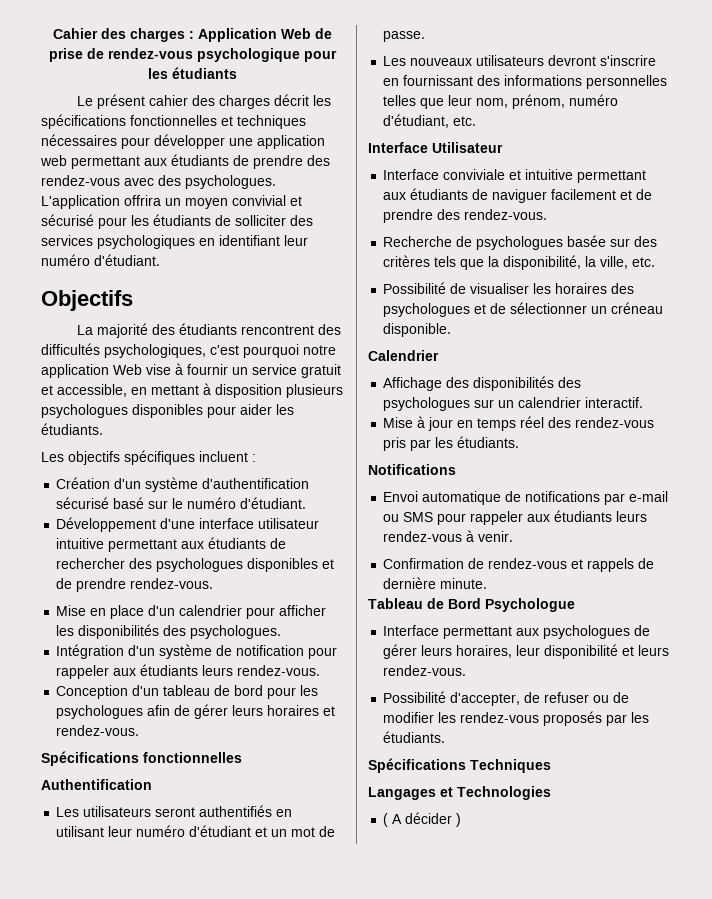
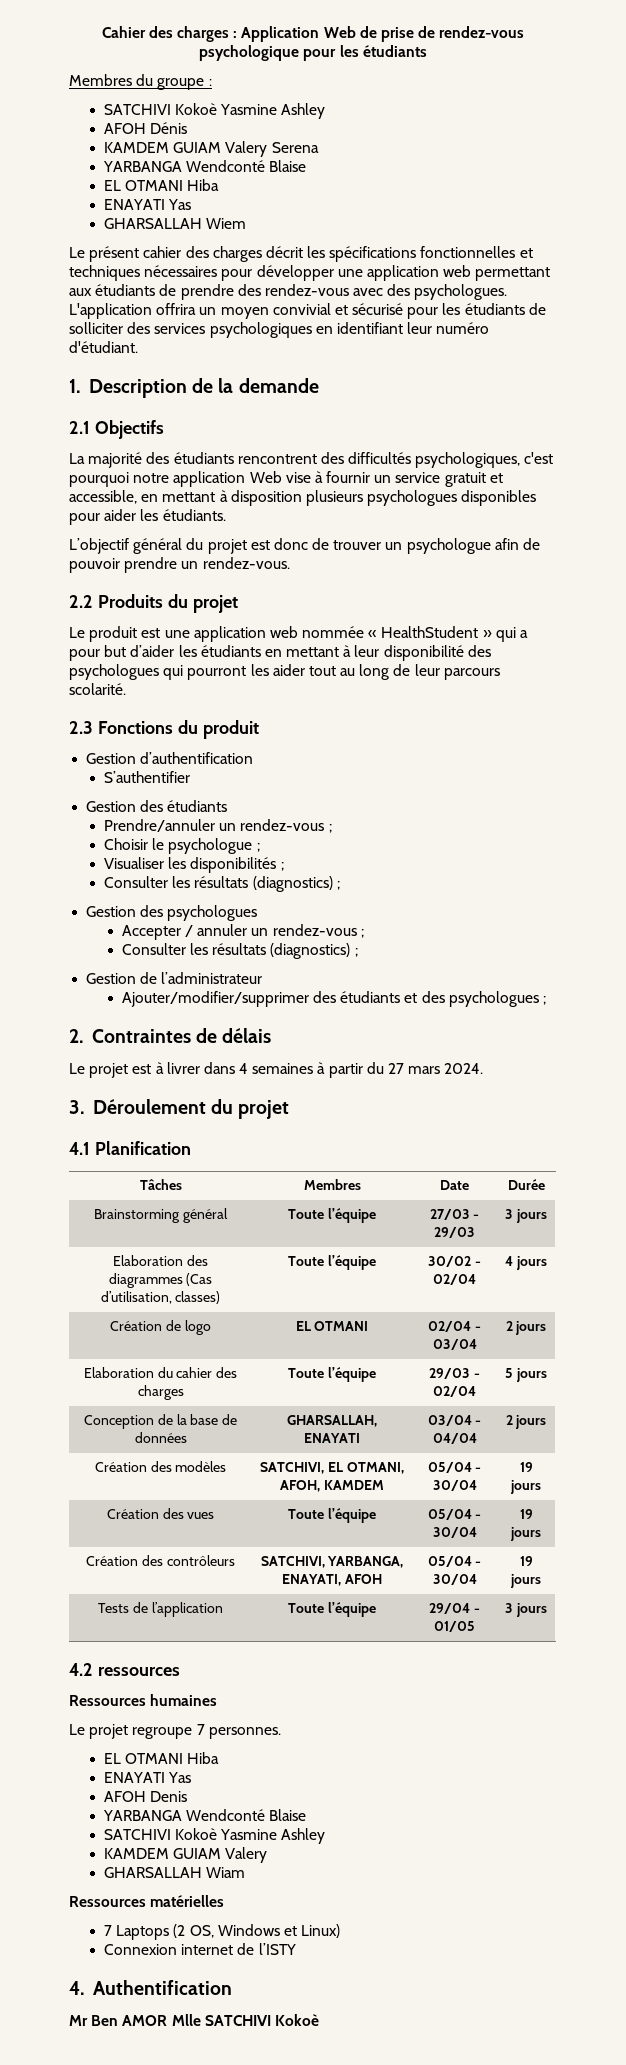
(237, 73) none -> [69,74,212,90] [103,103,326,119] [103,122,188,134] [103,141,319,157] [102,160,307,172] [103,179,220,191] [103,199,192,210] [103,218,247,229] // Membres du groupe : // SATCHIVI Kokoè Yasmine Ashley // AFOH Dénis // KAMDEM GUIAM Valery Serena // YARBANGA Wendconté Blaise // EL OTMANI Hiba // ENAYATI Yas // GHARSALLAH Wiem
(160, 260) none -> [69,378,319,398] [69,421,90,434] 1. Description de la demande // 2.1
[41,450,256,465] [56,477,310,492] [56,497,307,509] [56,517,320,532] [56,537,287,552] [56,558,335,572] [56,578,214,592] [56,605,327,619] [56,624,282,639] [56,644,338,659] [56,664,321,679] [56,685,319,699] [56,704,336,719] [56,725,140,736] [41,751,242,766] [41,779,152,790] [56,805,293,817] [56,825,336,837] [383,31,426,42] [383,55,657,66] [383,75,668,89] [383,94,619,109] [383,114,477,128] [368,142,503,153] [383,169,647,183] [383,188,653,203] [383,209,548,223] [383,235,658,250] [383,255,656,270] [383,282,635,294] [383,302,664,317] [383,323,452,337] [368,350,439,361] [383,376,582,391] [383,397,644,411] [383,416,655,431] [383,436,520,451] [368,464,456,475] [383,491,669,505] [383,510,648,525] [383,530,514,542] [383,558,655,572] [383,577,488,589] [368,598,575,612] [383,625,651,639] [383,644,670,659] [383,665,467,676] [383,691,630,706] [383,711,650,726] [383,731,446,743] [368,758,551,773] [368,786,551,800] [383,812,462,827] Les objectifs spécifiques incluent : // Création d'un système d'authentification sécurisé basé sur le numéro d'étudiant. // Développement d'une interface utilisateur intuitive permettant aux étudiants de rechercher des psychologues disponibles et de prendre rendez-vous. // Mise en place d'un calendrier pour afficher les disponibilités des psychologues. // Intégration d'un système de notification pour rappeler aux étudiants leurs rendez-vous. // Conception d'un tableau de bord pour les psychologues afin de gérer leurs horaires et rendez-vous. // Spécifications fonctionnelles // Authentification // Les utilisateurs seront authentifiés en utilisant leur numéro d'étudiant et un mot de passe. // Les nouveaux utilisateurs devront s'inscrire en fournissant des informations personnelles telles que leur nom, prénom, numéro d'étudiant, etc. // Interface Utilisateur // Interface conviviale et intuitive permettant aux étudiants de naviguer facilement et de prendre des rendez-vous. // Recherche de psychologues basée sur des critères tels que la disponibilité, la ville, etc. // Possibilité de visualiser les horaires des psychologues et de sélectionner un créneau disponible. // Calendrier // Affichage des disponibilités des psychologues sur un calendrier interactif. // Mise à jour en temps réel des rendez-vous pris par les étudiants. // Notifications // Envoi automatique de notifications par e-mail ou SMS pour rappeler aux étudiants leurs rendez-vous à venir. // Confirmation de rendez-vous et rappels de dernière minute. // Tableau de Bord Psychologue // Interface permettant aux psychologues de gérer leurs horaires, leur disponibilité et leurs rendez-vous. // Possibilité d'accepter, de refuser ou de modifier les rendez-vous proposés par les étudiants. // Spécifications Techniques // Langages et Technologies // ( A décider ) -> [69,538,541,554] [69,557,290,573] [69,594,238,613] [69,626,529,642] [69,645,491,661] [69,664,500,680] [69,683,126,695] [69,720,259,739] [86,752,254,764] [103,771,190,783] [86,800,228,812] [103,819,332,833] [103,838,260,854] [103,857,284,873] [103,876,340,892] [86,905,258,921] [121,924,364,940] [121,943,358,959] [86,972,263,984] [121,991,546,1007] [69,1028,272,1043] [69,1062,484,1078] [69,1099,290,1119] [69,1141,191,1155] [139,1179,182,1190] [303,1179,361,1190] [440,1180,469,1190] [507,1179,545,1190] [94,1208,228,1223] [288,1208,376,1223] [429,1209,480,1220] [434,1227,475,1238] [505,1209,547,1223] [113,1255,208,1266] [108,1273,213,1288] [100,1291,221,1304] [288,1255,376,1270] [428,1256,481,1267] [433,1274,476,1285] [505,1256,547,1270] [110,1320,211,1335] [295,1321,369,1331] [428,1321,481,1332] [432,1339,477,1350] [505,1321,547,1335] [83,1367,238,1378] [137,1385,184,1400] [288,1367,376,1382] [429,1368,480,1379] [433,1386,476,1397] [505,1368,547,1382] [83,1414,238,1429] [134,1432,187,1443] [287,1415,377,1427] [304,1433,360,1443] [427,1415,482,1426] [432,1433,477,1444] [505,1415,547,1429] [94,1461,227,1472] [260,1462,404,1474] [280,1480,384,1492] [427,1462,482,1473] [432,1480,477,1491] [519,1462,533,1472] [510,1480,541,1494] [106,1508,215,1519] [288,1508,376,1523] [427,1509,482,1520] [432,1527,477,1538] [519,1509,533,1519] [510,1527,541,1541] [86,1555,235,1566] [260,1556,404,1568] [282,1574,382,1586] [427,1556,482,1567] [432,1574,477,1585] [519,1556,533,1566] [510,1574,541,1588] [98,1602,223,1617] [288,1602,376,1617] [429,1603,480,1614] [434,1621,475,1632] [505,1603,547,1617] [69,1663,180,1676] [69,1694,218,1706] [69,1724,281,1739] [103,1752,220,1764] [103,1772,192,1783] [103,1791,188,1802] [102,1809,307,1821] [103,1828,326,1844] [103,1847,268,1863] [103,1867,246,1878] [69,1895,225,1907] [103,1924,341,1940] [103,1943,296,1955] [69,1980,232,1995] [69,2014,319,2026] L’objectif général du projet est donc de trouver un psychologue afin de pouvoir prendre un rendez-vous. // 2.2 Produits du projet // Le produit est une application web nommée « HealthStudent » qui a pour but d’aider les étudiants en mettant à leur disponibilité des psychologues qui pourront les aider tout au long de leur parcours scolarité. // 2.3 Fonctions du produit // Gestion d’authentification // S’authentifier // Gestion des étudiants // Prendre/annuler un rendez-vous ; // Choisir le psychologue ; // Visualiser les disponibilités ; // Consulter les résultats (diagnostics) ; // Gestion des psychologues // Accepter / annuler un rendez-vous ; // Consulter les résultats (diagnostics) ; // Gestion de l’administrateur // Ajouter/modifier/supprimer des étudiants et des psychologues ; // 2. Contraintes de délais // Le projet est à livrer dans 4 semaines à partir du 27 mars 2024. // 3. Déroulement du projet // 4.1 Planification // Tâches | Membres | Date | Durée // Brainstorming général | Toute l’équipe | 27/03 - 29/03 | 3 jours // Elaboration des diagrammes (Cas d’utilisation, classes) | Toute l’équipe | 30/02 - 02/04 | 4 jours // Création de logo | EL OTMANI | 02/04 - 03/04 | 2 jours // Elaboration du cahier des charges | Toute l’équipe | 29/03 - 02/04 | 5 jours // Conception de la base de données | GHARSALLAH, ENAYATI | 03/04 - 04/04 | 2 jours // Création des modèles | SATCHIVI, EL OTMANI, AFOH, KAMDEM | 05/04 - 30/04 | 19 jours // Création des vues | Toute l’équipe | 05/04 - 30/04 | 19 jours // Création des contrôleurs | SATCHIVI, YARBANGA, ENAYATI, AFOH | 05/04 - 30/04 | 19 jours // Tests de l’application | Toute l’équipe | 29/04 - 01/05 | 3 jours // 4.2 ressources // Ressources humaines // Le projet regroupe 7 personnes. // EL OTMANI Hiba // ENAYATI Yas // AFOH Denis // YARBANGA Wendconté Blaise // SATCHIVI Kokoè Yasmine Ashley // KAMDEM GUIAM Valery // GHARSALLAH Wiam // Ressources matérielles // 7 Laptops (2 OS, Windows et Linux) // Connexion internet de l’ISTY // 4. Authentification // Mr Ben AMOR Mlle SATCHIVI Kokoè

